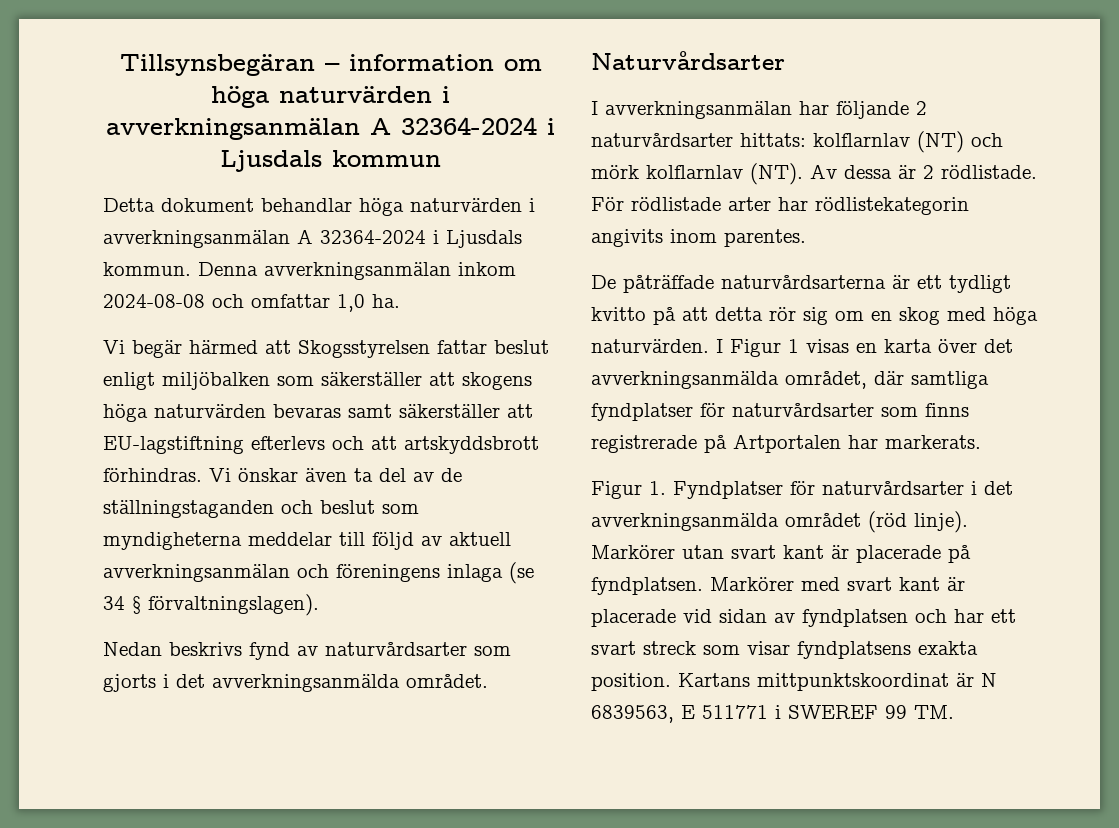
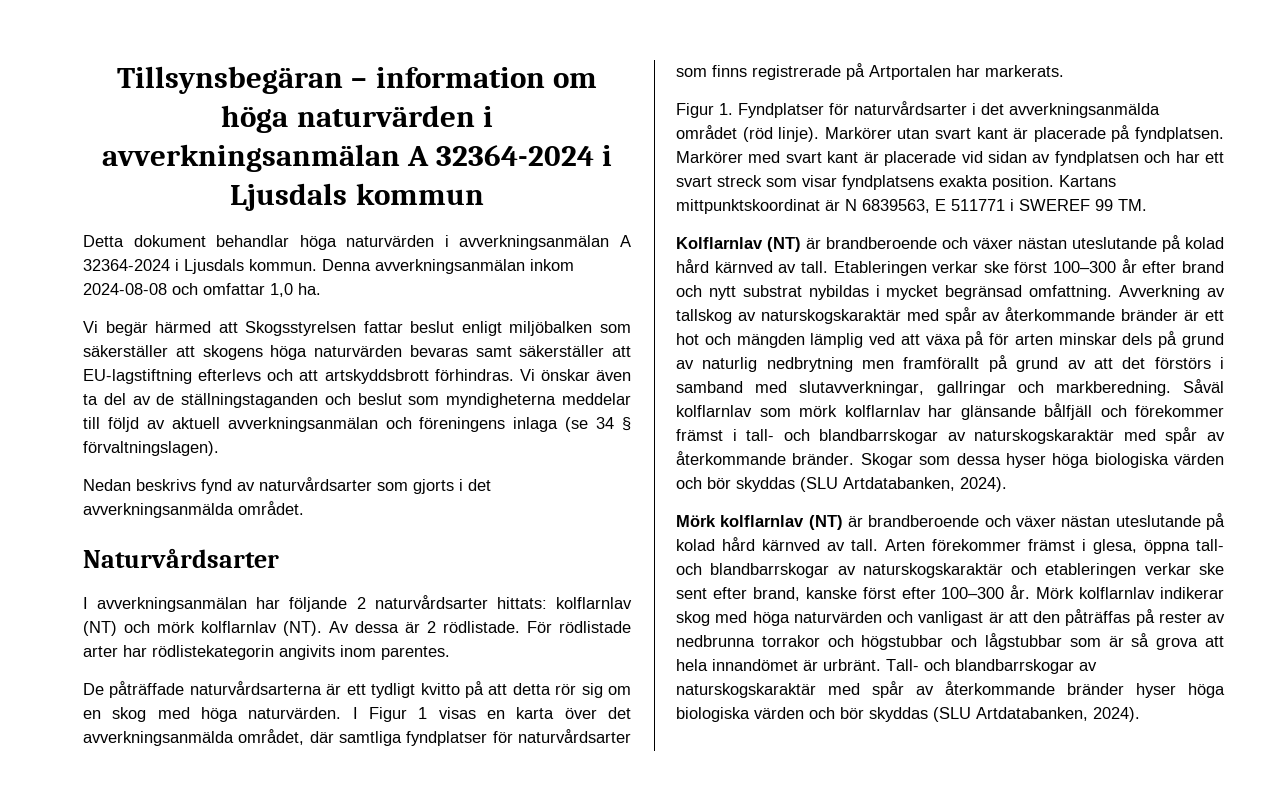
(954, 712) none -> [676,235,1224,252] [676,259,1224,276] [676,285,1225,300] [676,307,1224,324] [676,331,1224,348] [676,355,1224,372] [676,379,1224,396] [676,403,1224,420] [676,427,1225,444] [676,451,1224,468] [676,477,1007,492] [676,513,1225,530] [676,537,1224,554] [676,563,1224,578] [676,585,1224,601] [676,609,1225,626] [676,633,1224,650] [676,659,1097,674] [676,681,1225,698] [676,707,1140,722] // Kolflarnlav (NT) är brandberoende och växer nästan uteslutande på kolad hård kärnved av tall. Etableringen verkar ske först 100–300 år efter brand och nytt substrat nybildas i mycket begränsad omfattning. Avverkning av tallskog av naturskogskaraktär med spår av återkommande bränder är ett hot och mängden lämplig ved att växa på för arten minskar dels på grund av naturlig nedbrytning men framförallt på grund av att det förstörs i samband med slutavverkningar, gallringar och markberedning. Såväl kolflarnlav som mörk kolflarnlav har glänsande bålfjäll och förekommer främst i tall- och blandbarrskogar av naturskogskaraktär med spår av återkommande bränder. Skogar som dessa hyser höga biologiska värden och bör skyddas (SLU Artdatabanken, 2024). // Mörk kolflarnlav (NT) är brandberoende och växer nästan uteslutande på kolad hård kärnved av tall. Arten förekommer främst i glesa, öppna tall- och blandbarrskogar av naturskogskaraktär och etableringen verkar ske sent efter brand, kanske först efter 100–300 år. Mörk kolflarnlav indikerar skog med höga naturvärden och vanligast är att den påträffas på rester av nedbrunna torrakor och högstubbar och lågstubbar som är så grova att hela innandömet är urbränt. Tall- och blandbarrskogar av naturskogskaraktär med spår av återkommande bränder hyser höga biologiska värden och bör skyddas (SLU Artdatabanken, 2024).

